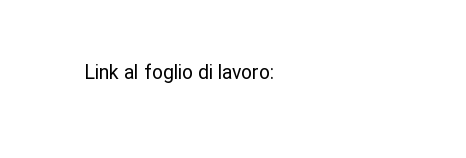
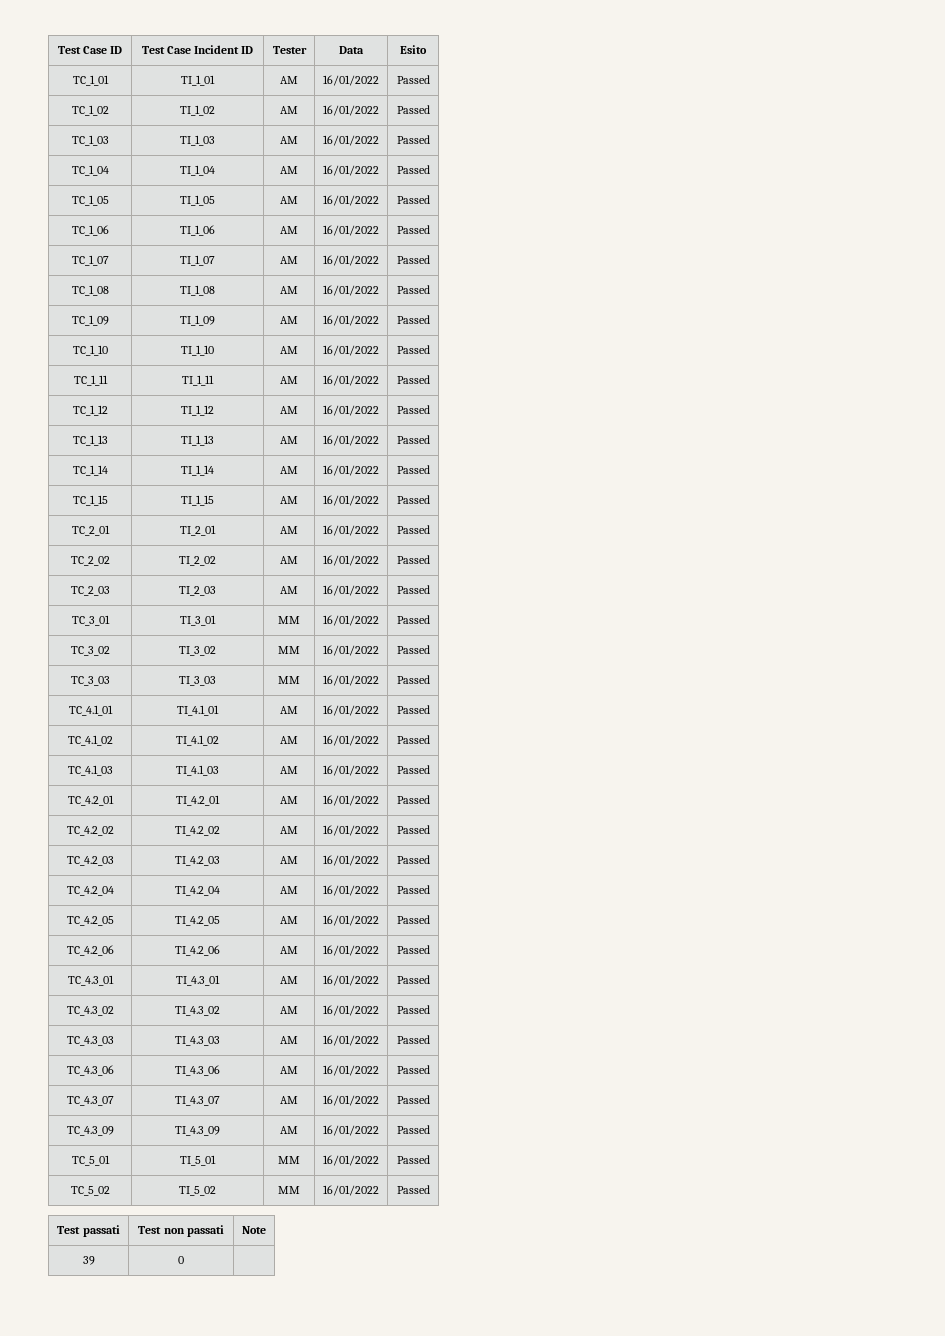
[84,63,275,83] Link al foglio di lavoro: -> [57,46,123,54] [141,45,254,54] [272,46,307,54] [339,46,364,54] [400,45,427,54] [72,75,109,86] [181,75,215,86] [280,76,298,84] [323,75,379,86] [396,75,430,84] [71,105,109,116] [180,105,215,116] [280,106,298,114] [323,105,379,116] [396,105,430,114] [71,135,109,146] [180,135,215,146] [280,136,298,144] [323,135,379,146] [396,135,430,144] [71,165,109,176] [180,165,215,176] [280,166,298,174] [323,165,379,176] [396,165,430,174] [71,195,109,206] [180,195,215,206] [280,196,298,204] [323,195,379,206] [396,195,430,204] [71,225,109,236] [180,225,215,236] [280,226,298,234] [323,225,379,236] [396,225,430,234] [71,255,109,266] [180,255,215,266] [280,256,298,264] [323,255,379,266] [396,255,430,264] [71,285,109,296] [180,285,215,296] [280,286,298,294] [323,285,379,296] [396,285,430,294] [71,315,109,326] [180,315,215,326] [280,316,298,324] [323,315,379,326] [396,315,430,324] [72,345,108,356] [181,345,214,356] [280,346,298,354] [323,345,379,356] [396,345,430,354] [73,375,108,386] [182,375,214,386] [280,376,298,384] [323,375,379,386] [396,375,430,384] [72,405,108,416] [181,405,214,416] [280,406,298,414] [323,405,379,416] [396,405,430,414] [72,435,108,446] [181,435,214,446] [280,436,298,444] [323,435,379,446] [396,435,430,444] [72,465,108,476] [181,465,214,476] [280,466,298,474] [323,465,379,476] [396,465,430,474] [72,495,108,506] [181,495,214,506] [280,496,298,504] [323,495,379,506] [396,495,430,504] [71,525,110,536] [180,525,216,536] [280,526,298,534] [323,525,379,536] [396,525,430,534] [70,556,110,566] [179,556,216,566] [280,556,298,564] [323,555,379,566] [396,555,430,564] [70,586,110,596] [179,586,216,596] [280,586,298,594] [323,585,379,596] [396,585,430,594] [71,615,110,626] [180,615,216,626] [278,616,300,624] [323,615,379,626] [396,615,430,624] [70,646,110,656] [179,646,216,656] [278,646,300,654] [323,645,379,656] [396,645,430,654] [70,676,110,686] [179,676,216,686] [278,676,300,684] [323,675,379,686] [396,675,430,684] [68,705,113,716] [177,705,219,716] [280,706,298,714] [323,705,379,716] [396,705,430,714] [67,735,113,746] [176,735,219,746] [280,736,298,744] [323,735,379,746] [396,735,430,744] [67,765,113,776] [176,765,219,776] [280,766,298,774] [323,765,379,776] [396,765,430,774] [67,795,114,806] [176,795,220,806] [280,796,298,804] [323,795,379,806] [396,795,430,804] [66,826,114,836] [175,826,220,836] [280,826,298,834] [323,825,379,836] [396,825,430,834] [66,856,114,866] [175,856,220,866] [280,856,298,864] [323,855,379,866] [396,855,430,864] [66,886,114,896] [175,886,220,896] [280,886,298,894] [323,885,379,896] [396,885,430,894] [66,916,114,926] [175,916,220,926] [280,916,298,924] [323,915,379,926] [396,915,430,924] [66,945,114,956] [175,945,220,956] [280,946,298,954] [323,945,379,956] [396,945,430,954] [67,975,114,986] [176,975,220,986] [280,976,298,984] [323,975,379,986] [396,975,430,984] [66,1006,114,1016] [175,1006,220,1016] [280,1006,298,1014] [323,1005,379,1016] [396,1005,430,1014] [66,1036,114,1046] [175,1036,220,1046] [280,1036,298,1044] [323,1035,379,1046] [396,1035,430,1044] [66,1065,114,1076] [175,1065,220,1076] [280,1066,298,1074] [323,1065,379,1076] [396,1065,430,1074] [66,1096,114,1106] [175,1096,220,1106] [280,1096,298,1104] [323,1095,379,1106] [396,1095,430,1104] [66,1126,114,1136] [175,1126,220,1136] [280,1126,298,1134] [323,1125,379,1136] [396,1125,430,1134] [71,1155,110,1166] [180,1155,216,1166] [278,1156,300,1164] [323,1155,379,1166] [396,1155,430,1164] [70,1186,110,1196] [179,1186,216,1196] [278,1186,300,1194] [323,1185,379,1196] [396,1185,430,1194] [57,1225,120,1237] [138,1225,224,1237] [242,1226,266,1234] [82,1256,95,1265] [178,1256,184,1264] Test Case ID | Test Case Incident ID | Tester | Data | Esito // TC_1_01 | TI_1_01 | AM | 16/01/2022 | Passed // TC_1_02 | TI_1_02 | AM | 16/01/2022 | Passed // TC_1_03 | TI_1_03 | AM | 16/01/2022 | Passed // TC_1_04 | TI_1_04 | AM | 16/01/2022 | Passed // TC_1_05 | TI_1_05 | AM | 16/01/2022 | Passed // TC_1_06 | TI_1_06 | AM | 16/01/2022 | Passed // TC_1_07 | TI_1_07 | AM | 16/01/2022 | Passed // TC_1_08 | TI_1_08 | AM | 16/01/2022 | Passed // TC_1_09 | TI_1_09 | AM | 16/01/2022 | Passed // TC_1_10 | TI_1_10 | AM | 16/01/2022 | Passed // TC_1_11 | TI_1_11 | AM | 16/01/2022 | Passed // TC_1_12 | TI_1_12 | AM | 16/01/2022 | Passed // TC_1_13 | TI_1_13 | AM | 16/01/2022 | Passed // TC_1_14 | TI_1_14 | AM | 16/01/2022 | Passed // TC_1_15 | TI_1_15 | AM | 16/01/2022 | Passed // TC_2_01 | TI_2_01 | AM | 16/01/2022 | Passed // TC_2_02 | TI_2_02 | AM | 16/01/2022 | Passed // TC_2_03 | TI_2_03 | AM | 16/01/2022 | Passed // TC_3_01 | TI_3_01 | MM | 16/01/2022 | Passed // TC_3_02 | TI_3_02 | MM | 16/01/2022 | Passed // TC_3_03 | TI_3_03 | MM | 16/01/2022 | Passed // TC_4.1_01 | TI_4.1_01 | AM | 16/01/2022 | Passed // TC_4.1_02 | TI_4.1_02 | AM | 16/01/2022 | Passed // TC_4.1_03 | TI_4.1_03 | AM | 16/01/2022 | Passed // TC_4.2_01 | TI_4.2_01 | AM | 16/01/2022 | Passed // TC_4.2_02 | TI_4.2_02 | AM | 16/01/2022 | Passed // TC_4.2_03 | TI_4.2_03 | AM | 16/01/2022 | Passed // TC_4.2_04 | TI_4.2_04 | AM | 16/01/2022 | Passed // TC_4.2_05 | TI_4.2_05 | AM | 16/01/2022 | Passed // TC_4.2_06 | TI_4.2_06 | AM | 16/01/2022 | Passed // TC_4.3_01 | TI_4.3_01 | AM | 16/01/2022 | Passed // TC_4.3_02 | TI_4.3_02 | AM | 16/01/2022 | Passed // TC_4.3_03 | TI_4.3_03 | AM | 16/01/2022 | Passed // TC_4.3_06 | TI_4.3_06 | AM | 16/01/2022 | Passed // TC_4.3_07 | TI_4.3_07 | AM | 16/01/2022 | Passed // TC_4.3_09 | TI_4.3_09 | AM | 16/01/2022 | Passed // TC_5_01 | TI_5_01 | MM | 16/01/2022 | Passed // TC_5_02 | TI_5_02 | MM | 16/01/2022 | Passed // Test passati | Test non passati | Note // 39 | 0 |

